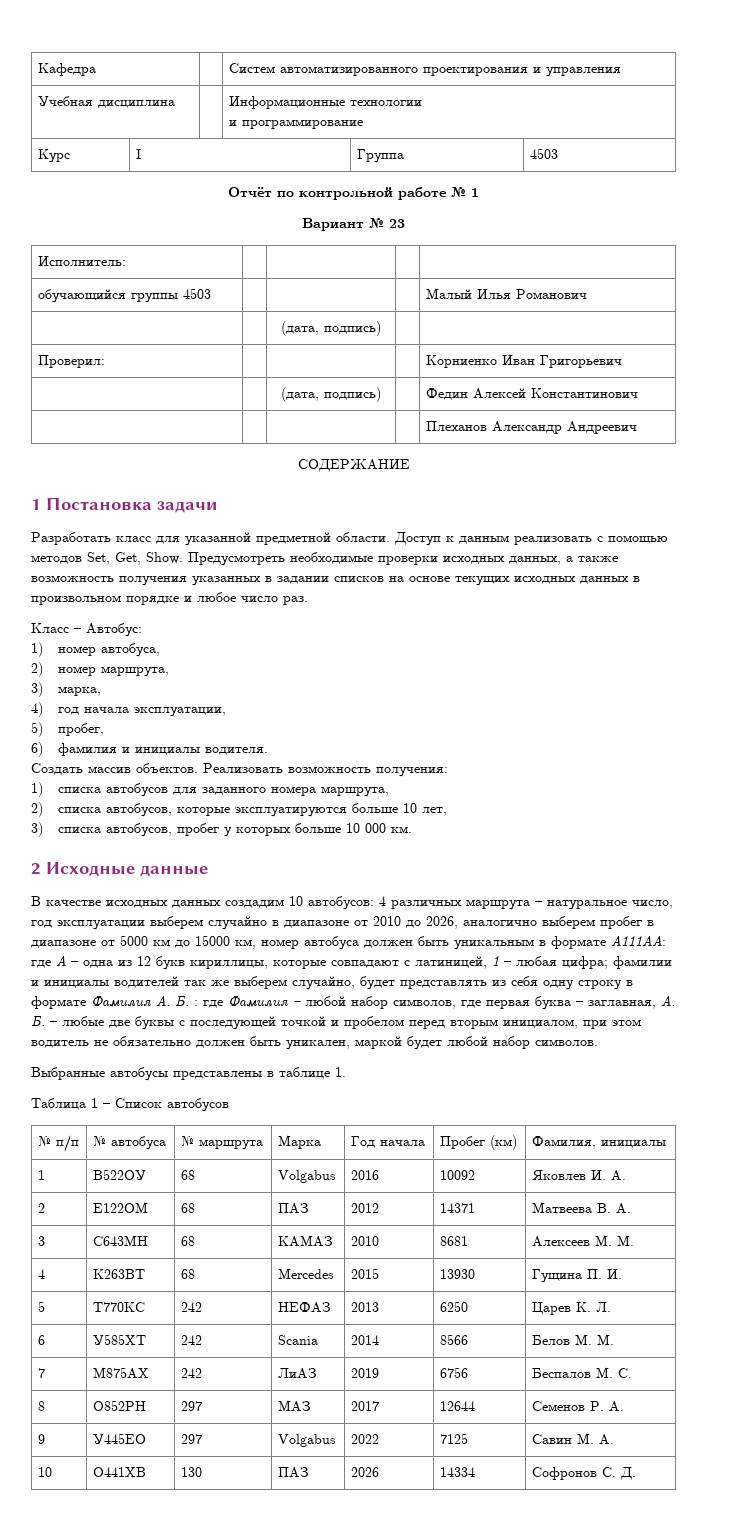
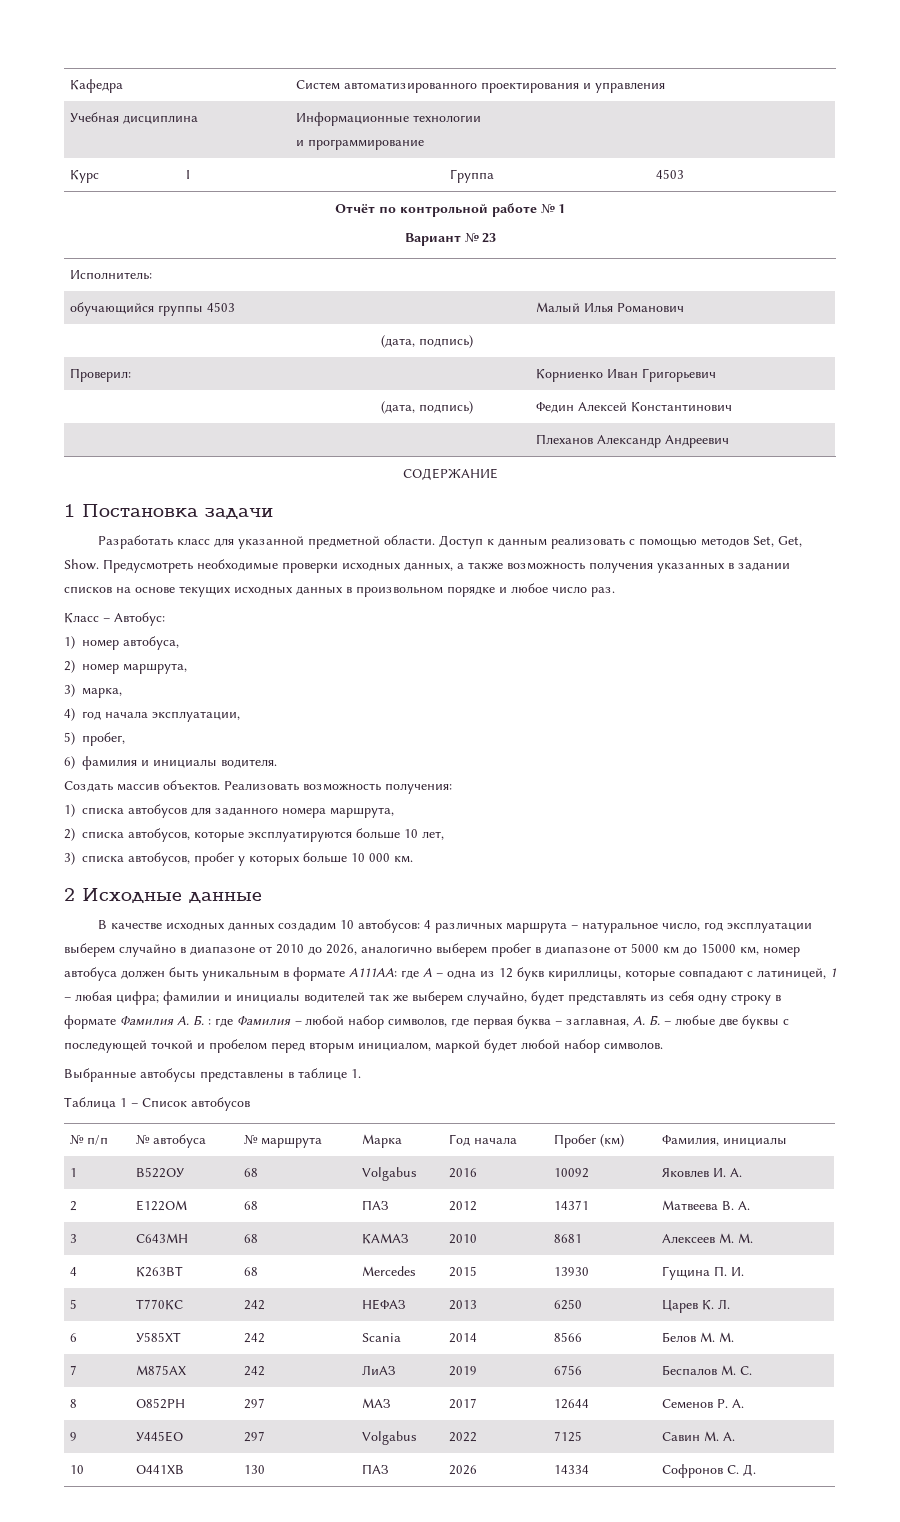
[583,1019,641,1029] [31,1036,350,1050] при этом водитель не обязательно должен быть уникален, -> (431, 1046) none

